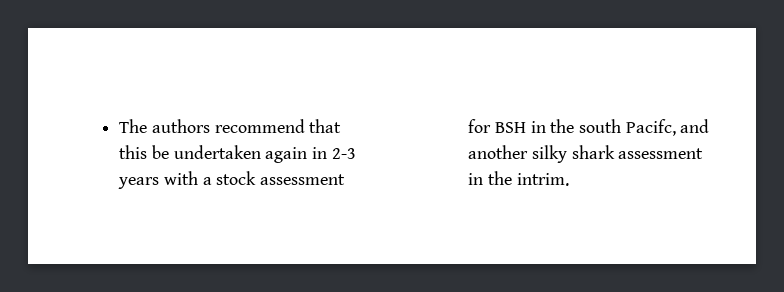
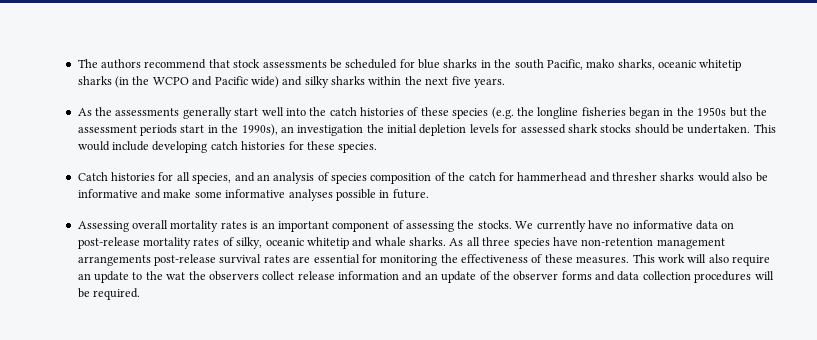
[119,145,356,163] [118,171,345,189] [468,119,710,136] [468,145,704,163] [468,171,569,186] this be undertaken again in 2-3 years with a stock assessment for BSH in the south Pacifc, and another silky shark assessment in the intrim. -> [233,59,742,71] [77,76,505,88] [77,107,767,119] [77,124,776,136] [77,141,378,153] [77,172,768,184] [77,189,429,201] [77,220,735,232] [77,237,725,249] [77,254,771,266] [77,271,774,283] [77,288,141,300] stock assessments be scheduled for blue sharks in the south Pacific, mako sharks, oceanic whitetip sharks (in the WCPO and Pacific wide) and silky sharks within the next five years. // As the assessments generally start well into the catch histories of these species (e.g. the longline fisheries began in the 1950s but the assessment periods start in the 1990s), an investigation the initial depletion levels for assessed shark stocks should be undertaken. This would include developing catch histories for these species. // Catch histories for all species, and an analysis of species composition of the catch for hammerhead and thresher sharks would also be informative and make some informative analyses possible in future. // Assessing overall mortality rates is an important component of assessing the stocks. We currently have no informative data on post-release mortality rates of silky, oceanic whitetip and whale sharks. As all three species have non-retention management arrangements post-release survival rates are essential for monitoring the effectiveness of these measures. This work will also require an update to the wat the observers collect release information and an update of the observer forms and data collection procedures will be required.

